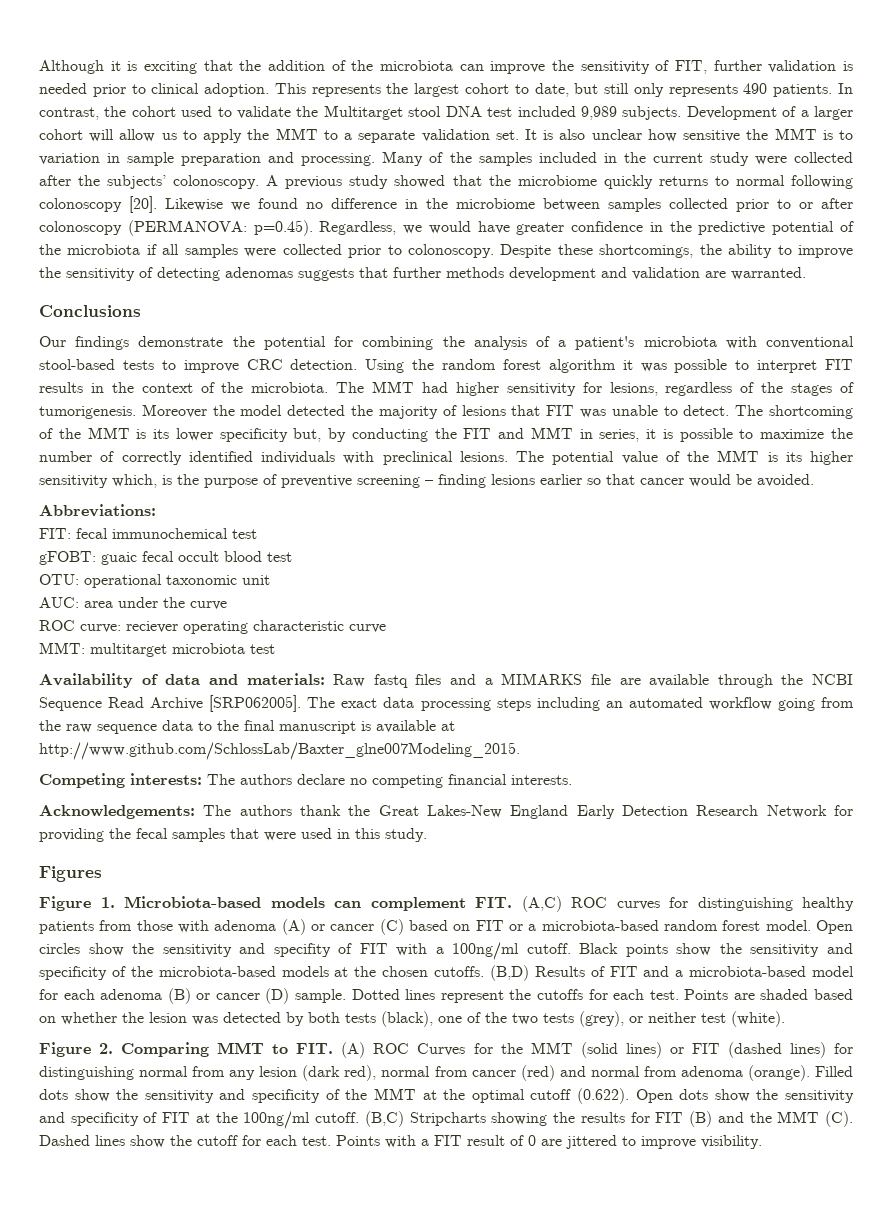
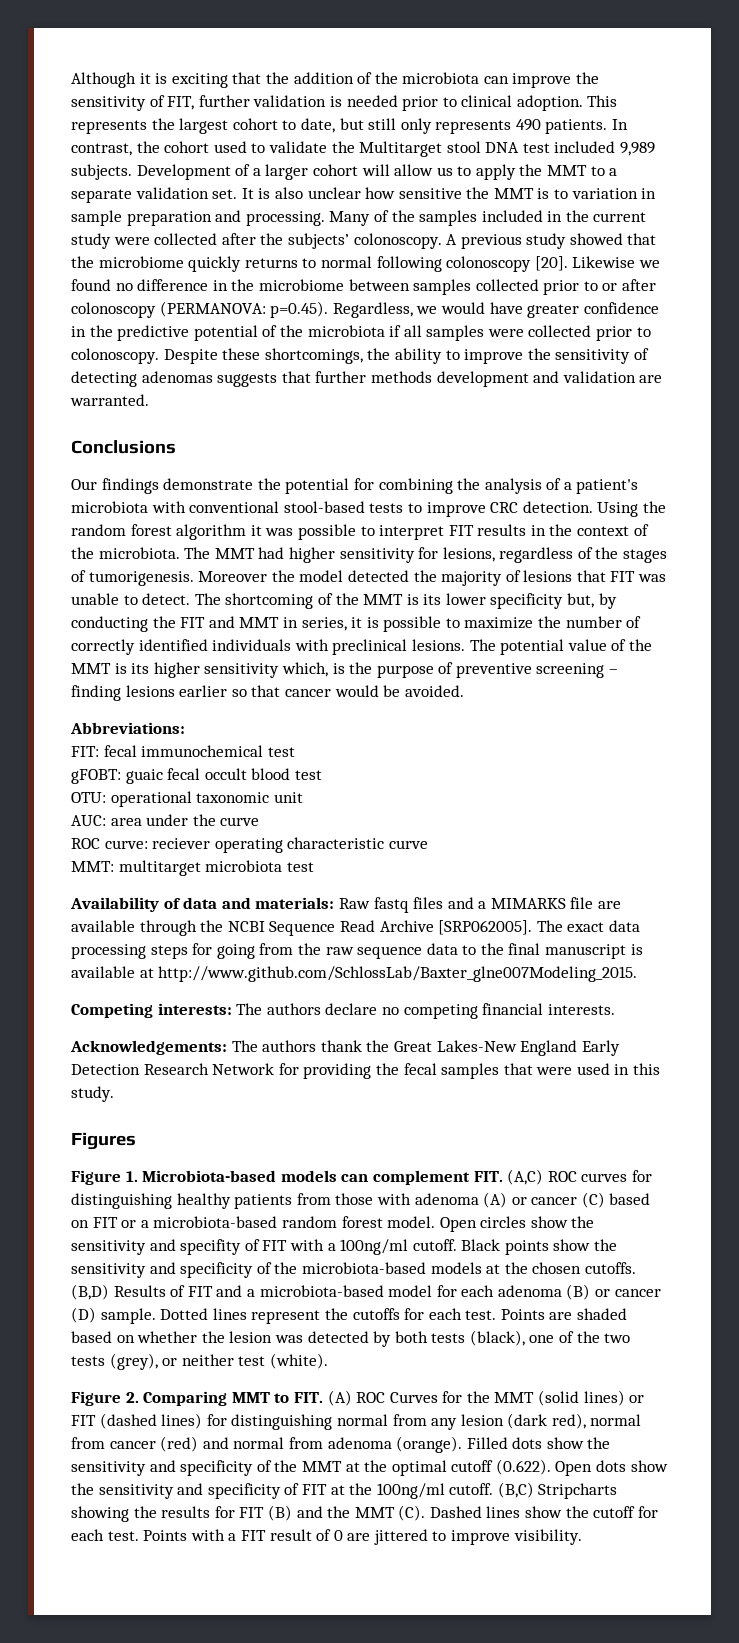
[536,697,772,711] including an automated workflow -> [192,943,213,955] for

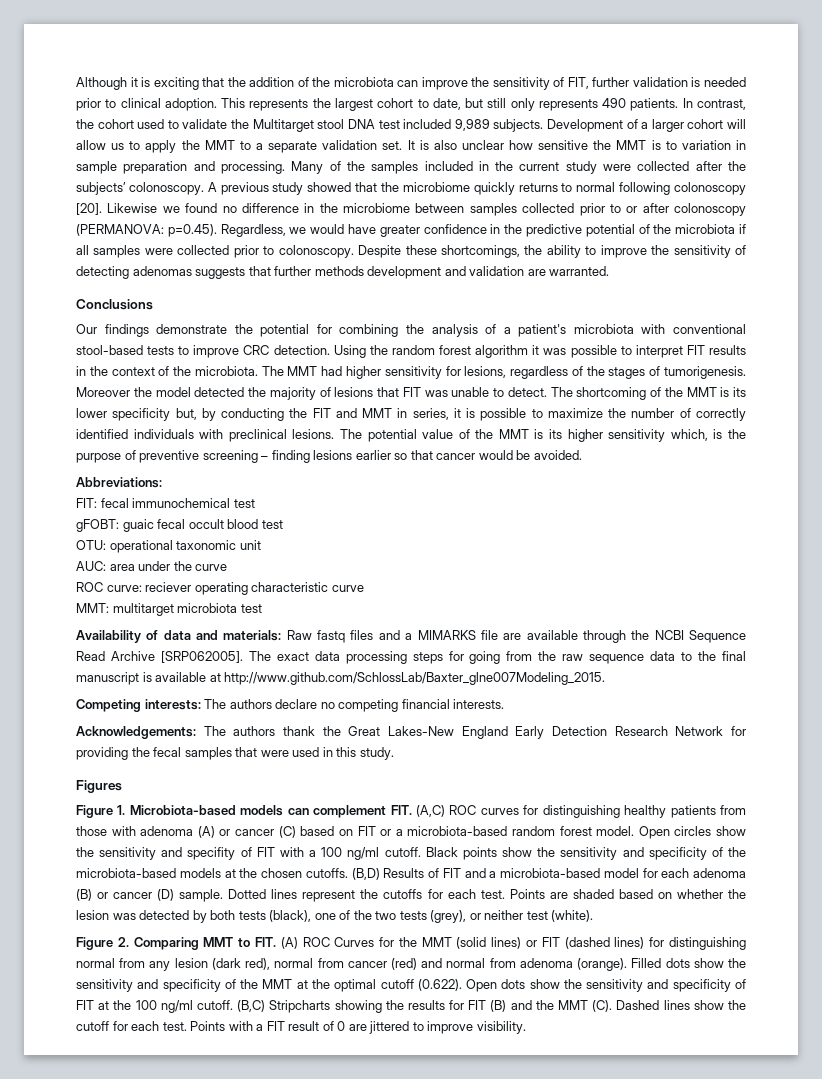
[340,1239,409,1255] 100ng/ml -> [321,847,380,860] 100 ng/ml
[376,1483,445,1499] 100ng/ml -> [135,1000,193,1013] 100 ng/ml

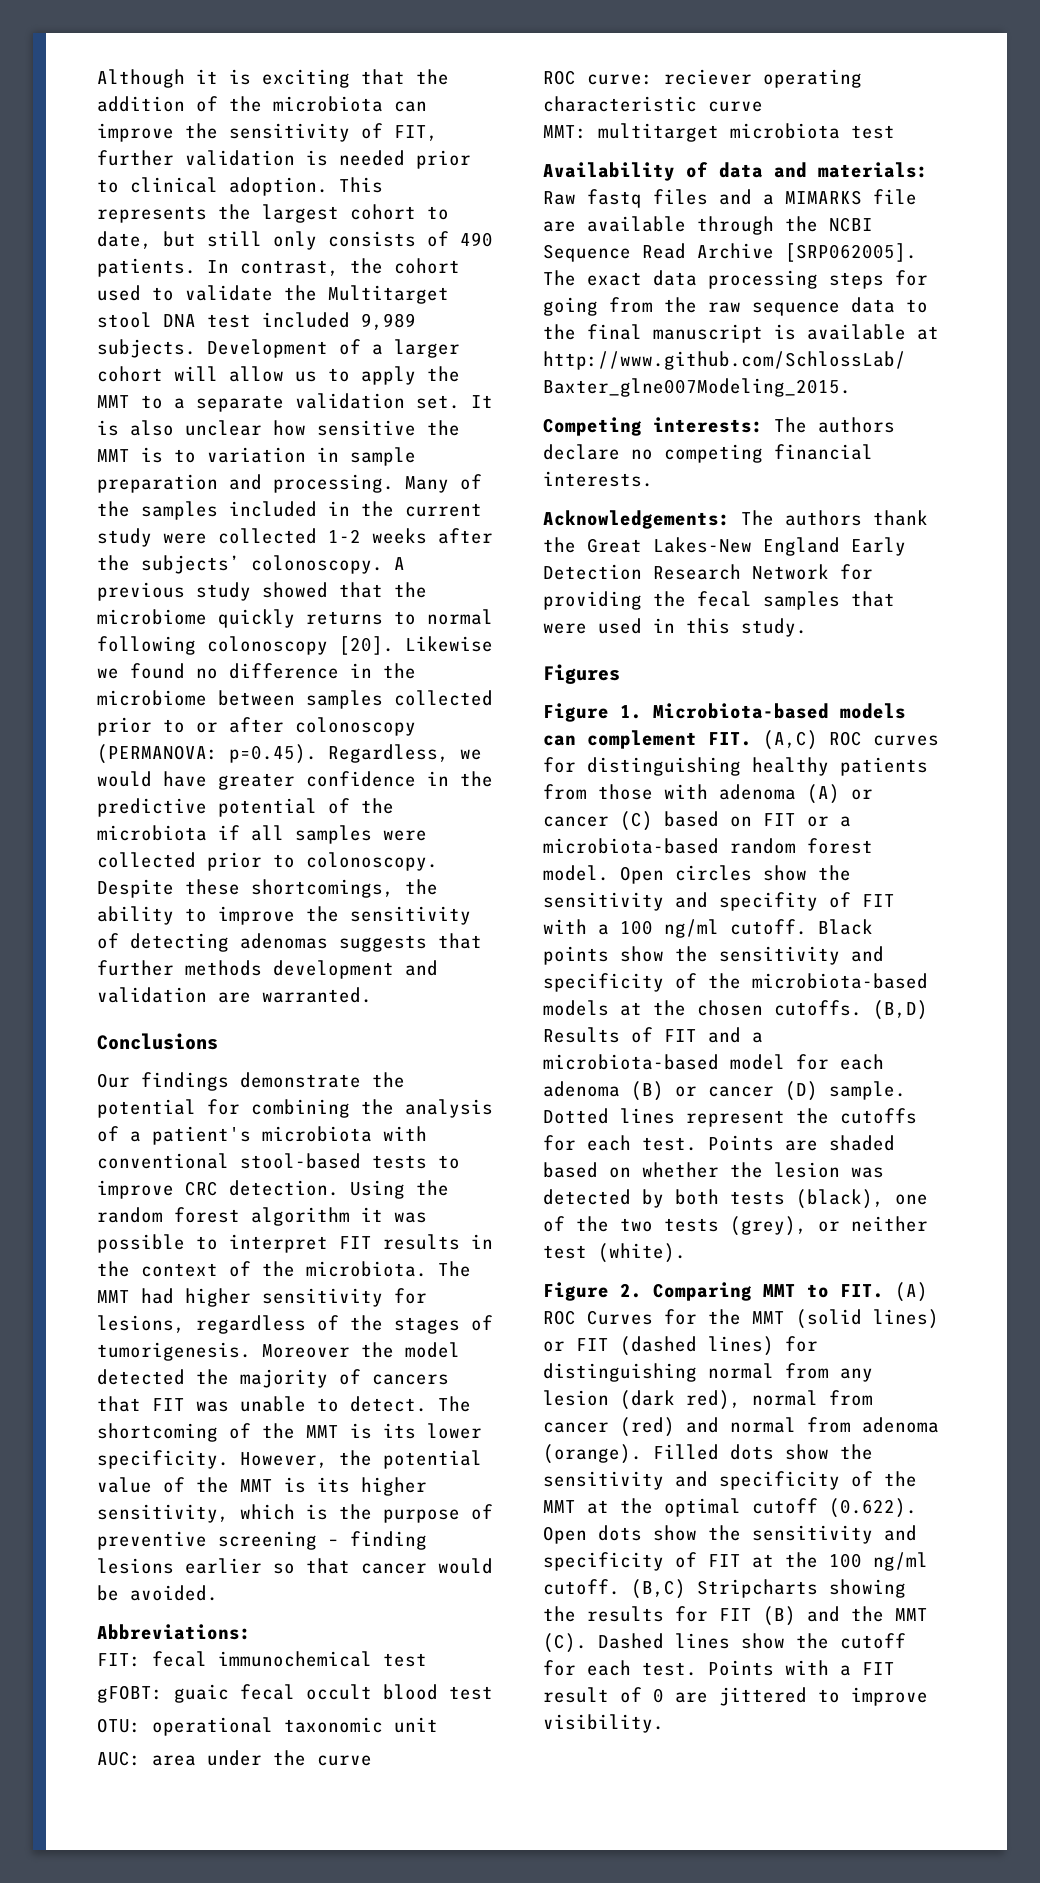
[538,99,598,111] represents -> [328,231,449,247] consists of
(690, 166) none -> [328,528,427,544] 1-2 weeks
[334,387,374,397] lesions -> [372,1374,449,1385] cancers
[112,408,746,421] [76,429,362,442] specificity but, by conducting the FIT and MMT in series, it is possible to maximize the number of correctly identified individuals with preclinical lesions. The -> [97,1450,372,1469] specificity. However, the
[608,429,708,442] sensitivity which, -> [97,1504,295,1523] sensitivity, which

